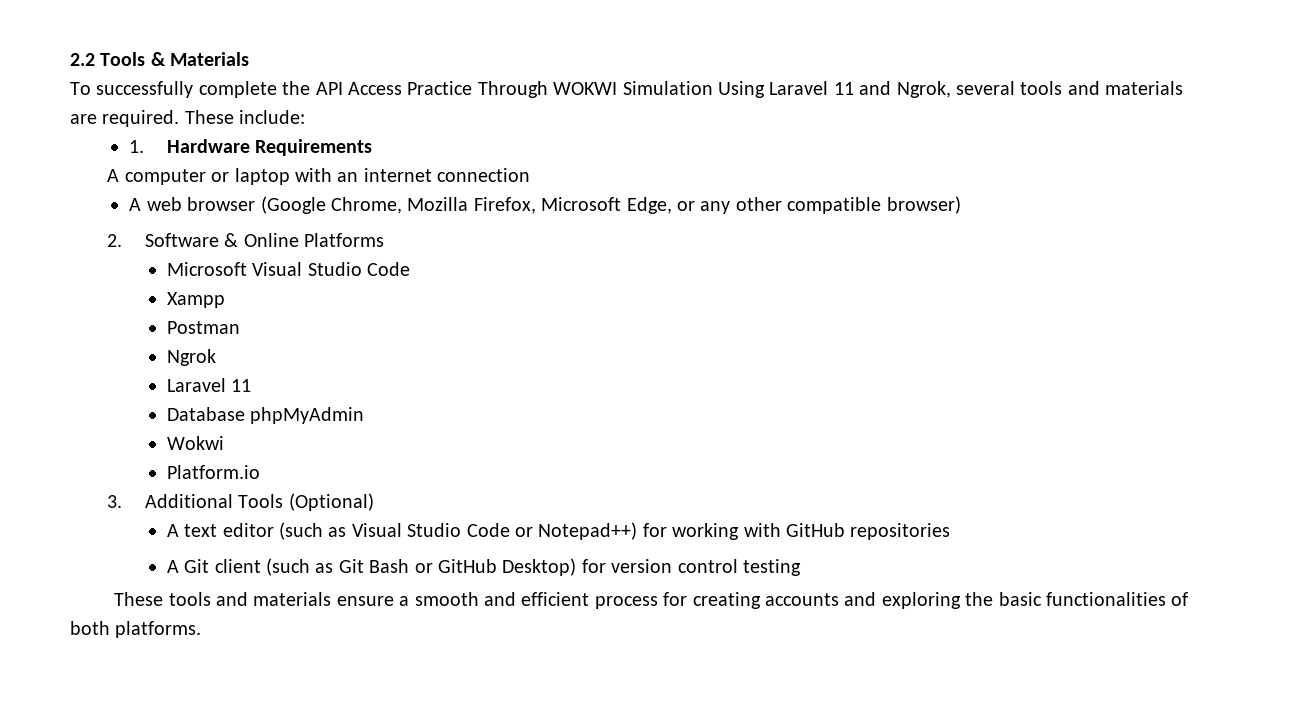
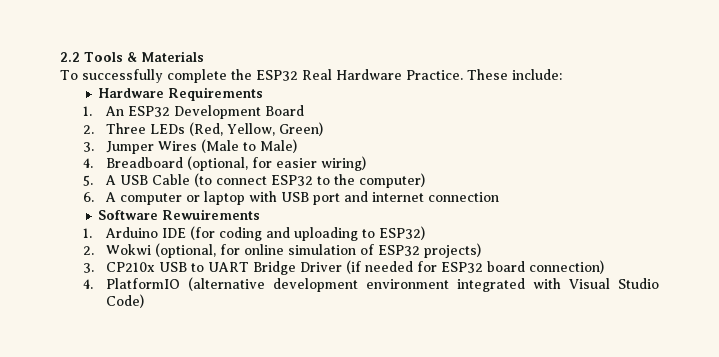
[315,81,1184,98] [70,110,180,127] API Access Practice Through WOKWI Simulation Using Laravel 11 and Ngrok, several tools and materials are required. -> [255,69,463,81] ESP32 Real Hardware Practice.
[129,140,145,153] 1. -> (562, 74) none
(373, 147) none -> [82,105,304,119] [82,122,323,136] [82,139,297,154] [82,156,366,171] [82,173,425,188] [82,192,94,202] 1. An ESP32 Development Board // 2. Three LEDs (Red, Yellow, Green) // 3. Jumper Wires (Male to Male) // 4. Breadboard (optional, for easier wiring) // 5. A USB Cable (to connect ESP32 to the computer) // 6.
[337,172,359,182] an -> [280,191,368,205] USB port and
[129,196,961,214] [107,233,384,247] [166,262,410,276] [166,292,225,308] [166,321,240,334] [166,349,216,366] [166,378,252,392] [166,407,365,424] [166,436,224,450] [166,465,260,479] [107,493,374,511] [166,522,951,540] [166,558,801,576] [114,592,1189,609] [70,621,202,638] A web browser (Google Chrome, Mozilla Firefox, Microsoft Edge, or any other compatible browser) // 2. Software & Online Platforms // Microsoft Visual Studio Code // Xampp // Postman // Ngrok // Laravel 11 // Database phpMyAdmin // Wokwi // Platform.io // 3. Additional Tools (Optional) // A text editor (such as Visual Studio Code or Notepad++) for working with GitHub repositories // A Git client (such as Git Bash or GitHub Desktop) for version control testing // These tools and materials ensure a smooth and efficient process for creating accounts and exploring the basic functionalities of both platforms. -> [98,209,261,220] [82,226,425,241] [82,243,481,258] [82,260,604,275] [82,277,659,292] [105,294,144,308] Software Rewuirements // 1. Arduino IDE (for coding and uploading to ESP32) // 2. Wokwi (optional, for online simulation of ESP32 projects) // 3. CP210x USB to UART Bridge Driver (if needed for ESP32 board connection) // 4. PlatformIO (alternative development environment integrated with Visual Studio Code)

